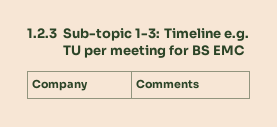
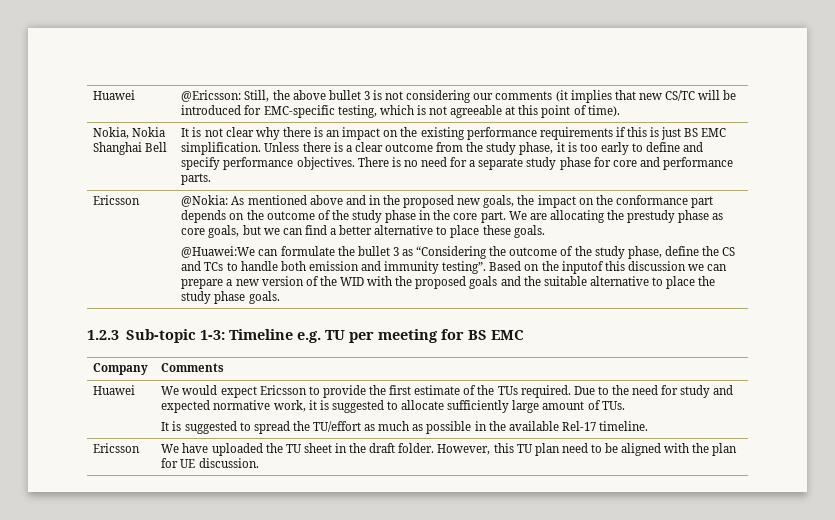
(27, 33) none -> [93,90,136,100] [181,90,737,103] [181,105,620,118] [93,127,166,139] [93,142,168,155] [181,127,727,140] [181,142,704,155] [181,157,733,170] [181,173,212,185] [93,195,141,205] [181,195,713,208] [181,210,724,223] [181,225,545,238] [181,246,736,259] [181,261,728,274] [181,276,716,289] [181,291,280,304] Huawei | @Ericsson: Still, the above bullet 3 is not considering our comments (it implies that new CS/TC will be introduced for EMC-specific testing, which is not agreeable at this point of time). // Nokia, Nokia Shanghai Bell | It is not clear why there is an impact on the existing performance requirements if this is just BS EMC simplification. Unless there is a clear outcome from the study phase, it is too early to define and specify performance objectives. There is no need for a separate study phase for core and performance parts. // Ericsson | @Nokia: As mentioned above and in the proposed new goals, the impact on the conformance part depends on the outcome of the study phase in the core part. We are allocating the prestudy phase as core goals, but we can find a better alternative to place these goals. // @Huawei:We can formulate the bullet 3 as “Considering the outcome of the study phase, define the CS and TCs to handle both emission and immunity testing”. Based on the inputof this discussion we can prepare a new version of the WID with the proposed goals and the suitable alternative to place the study phase goals. //
(200, 84) none -> [93,385,136,395] [161,385,734,398] [161,400,625,413] [161,421,648,434] [93,443,141,453] [161,443,738,456] [161,458,259,468] // Huawei | We would expect Ericsson to provide the first estimate of the TUs required. Due to the need for study and expected normative work, it is suggested to allocate sufficiently large amount of TUs. // It is suggested to spread the TU/effort as much as possible in the available Rel-17 timeline. // Ericsson | We have uploaded the TU sheet in the draft folder. However, this TU plan need to be aligned with the plan for UE discussion.

